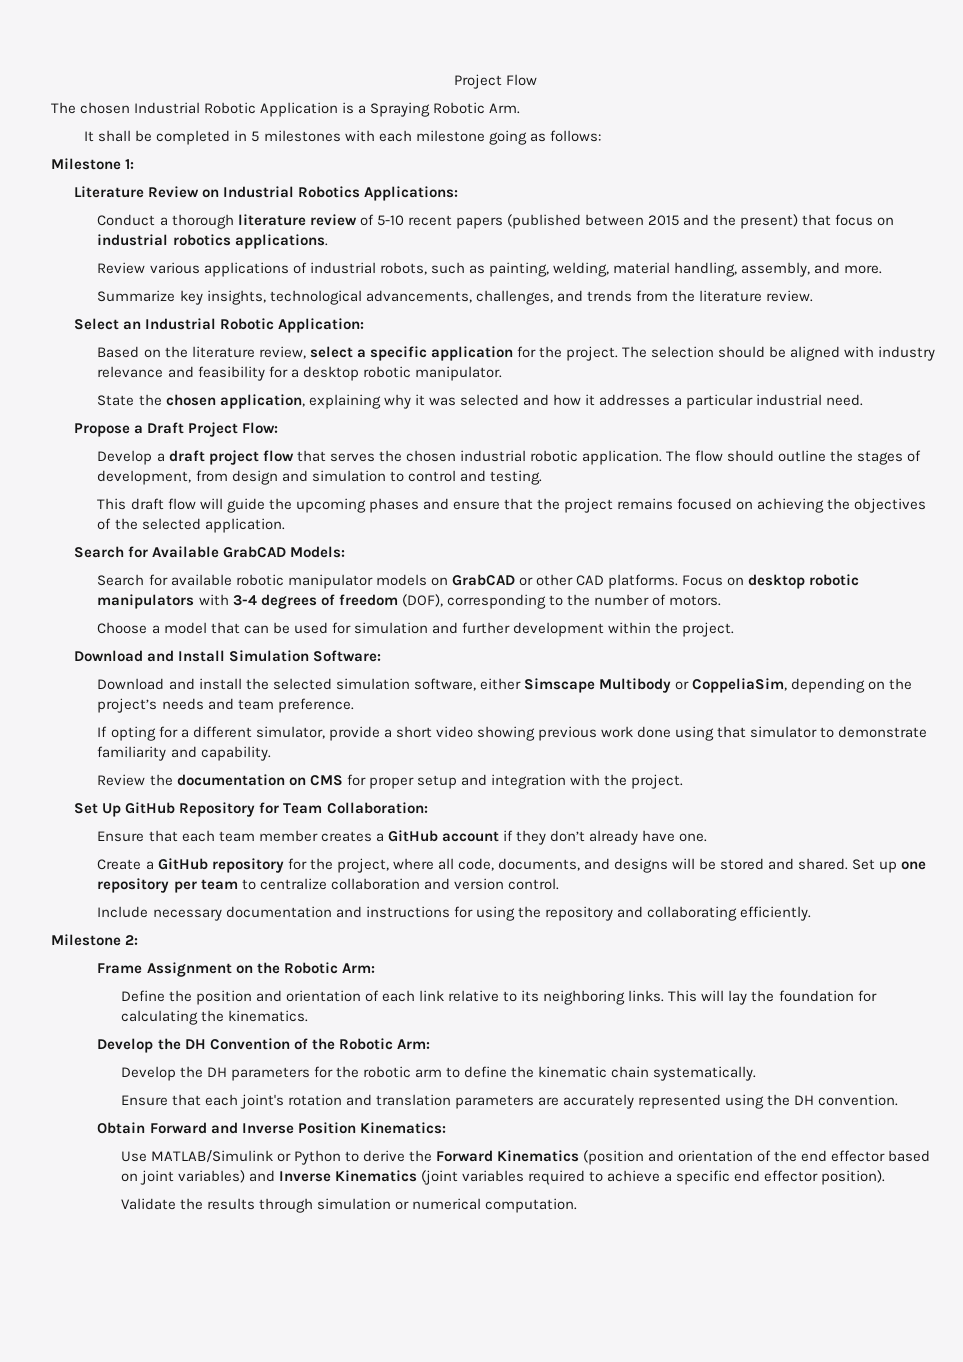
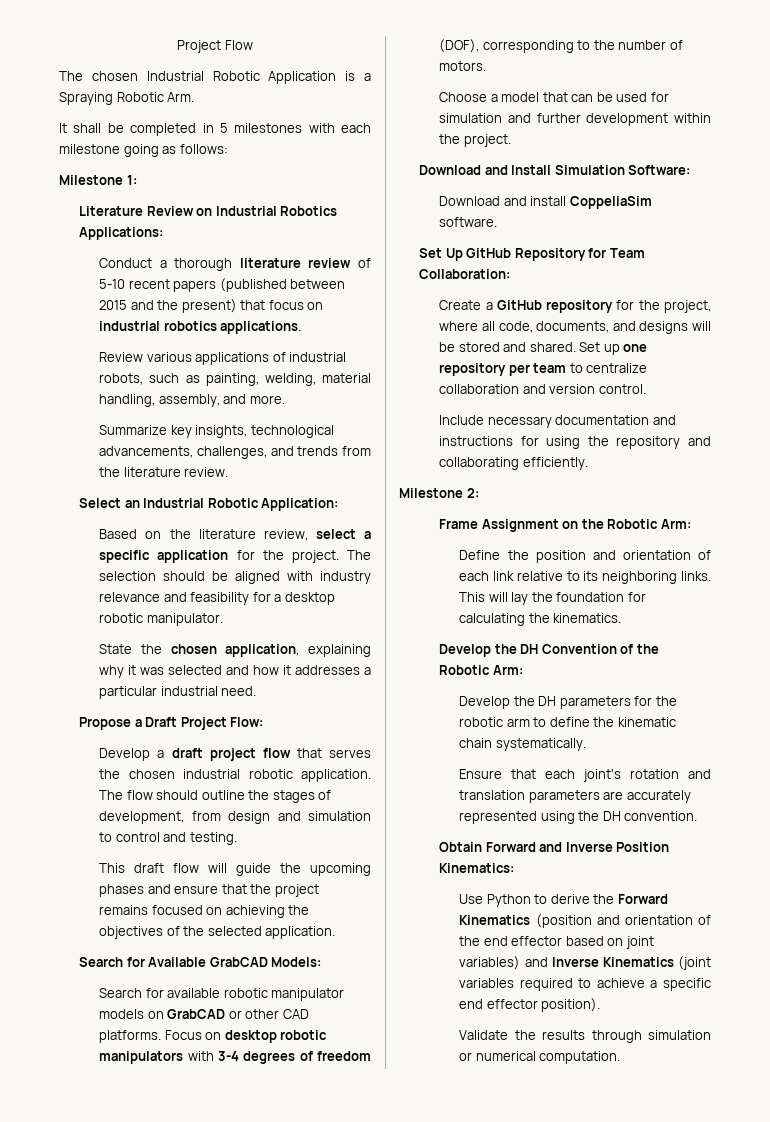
[245,678,913,693] [97,698,354,713] [97,726,928,741] [97,746,271,761] [97,774,684,789] the selected simulation software, either Simscape Multibody or CoppeliaSim, depending on the project’s needs and team preference. // If opting for a different simulator, provide a short video showing previous work done using that simulator to demonstrate familiarity and capability. // Review the documentation on CMS for proper setup and integration with the project. -> [569,196,652,209] [439,217,498,227] CoppeliaSim software.
[97,830,708,845] // Ensure that each team member creates a GitHub account if they don’t already have one. -> (511, 274) none
[150,1150,291,1163] MATLAB/Simulink or -> (484, 899) none

